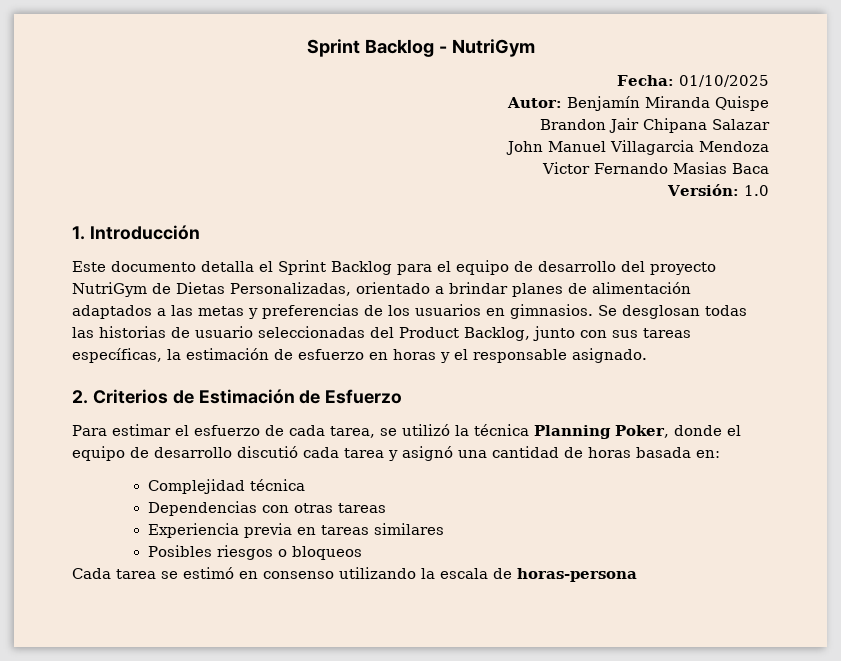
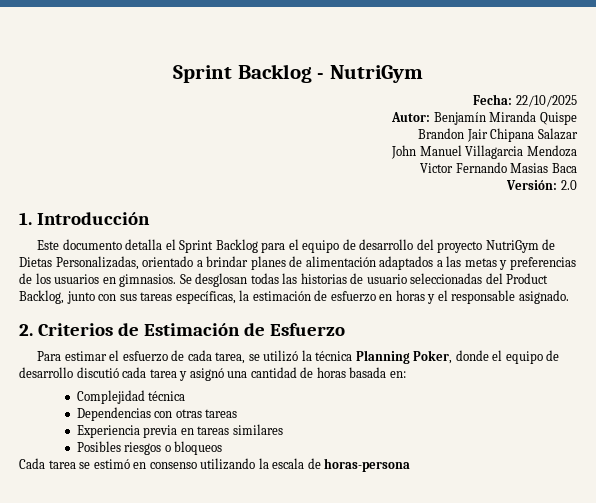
[679,75,769,87] 01/10/2025 -> [516,95,577,107] 22/10/2025
[744,185,769,196] 1.0 -> [561,180,577,190] 2.0

